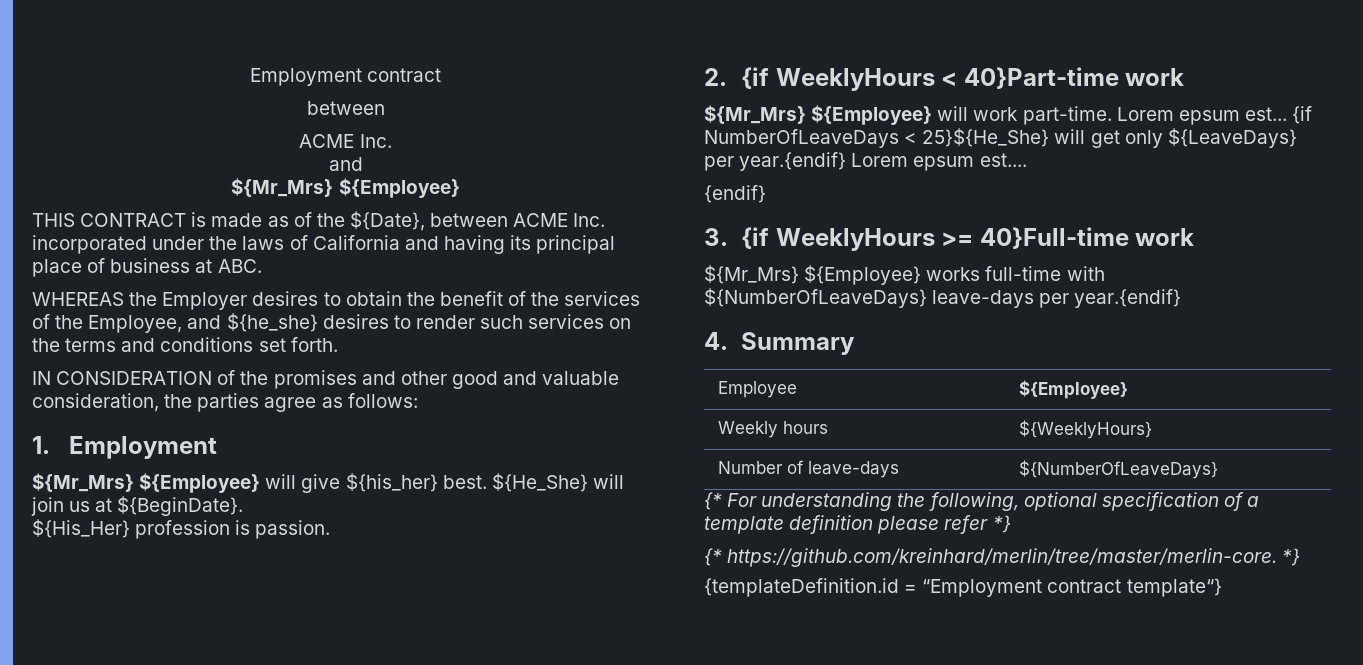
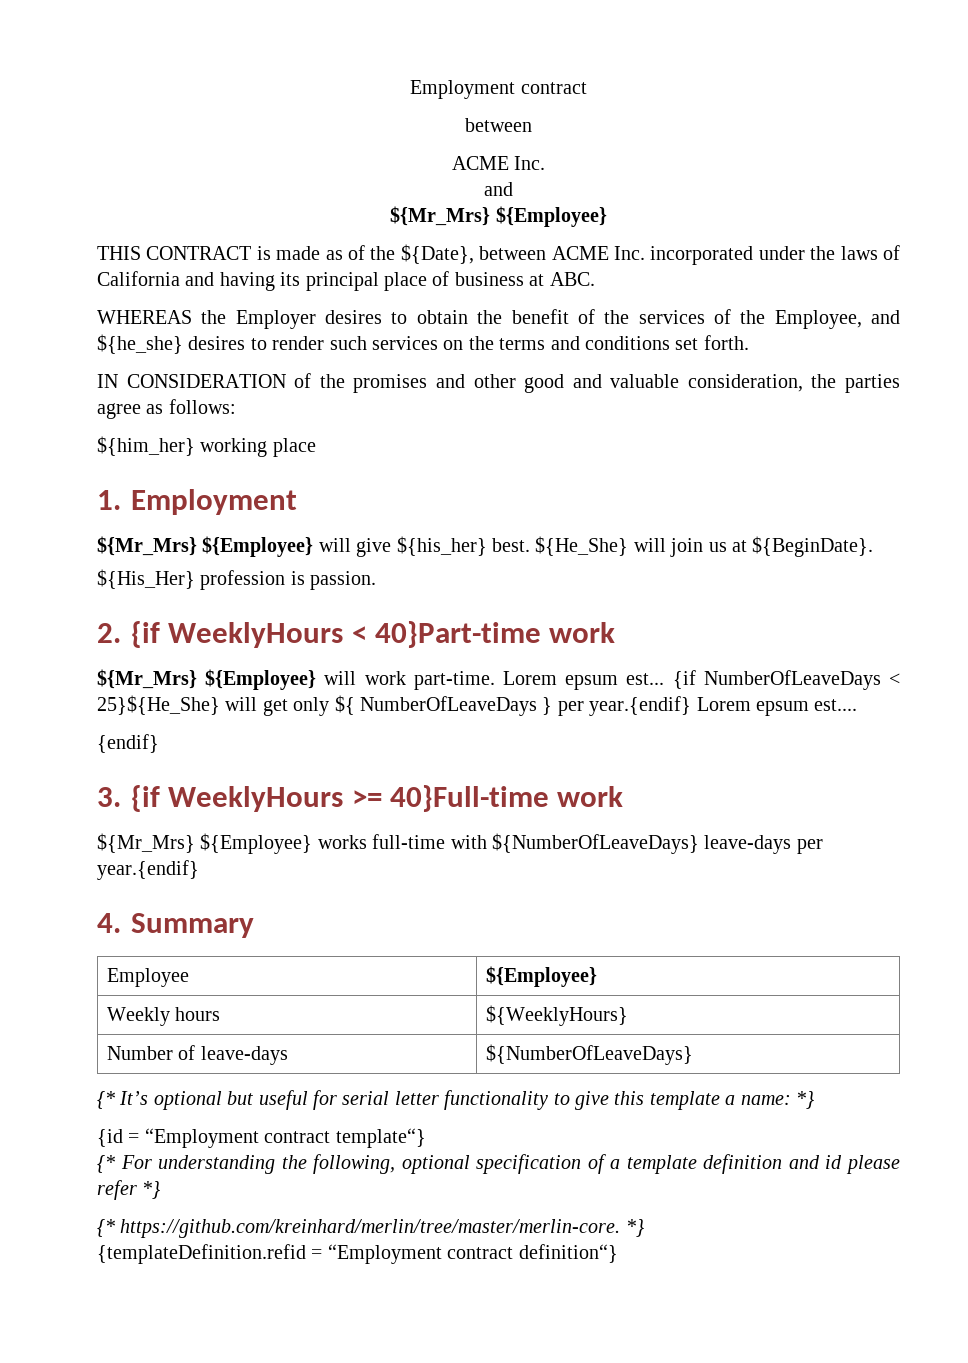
(418, 400) none -> [97,436,316,457] // ${him_her} working place
[1167,128,1297,148] ${LeaveDays} -> [334,695,553,716] ${ NumberOfLeaveDays }
(1218, 469) none -> [97,1090,814,1110] [97,1128,426,1148] // {* It’s optional but useful for serial letter functionality to give this template a name: *} // {id = “Employment contract template“}
(874, 524) none -> [788,1155,843,1169] and id
[704,578,1222,597] {templateDefinition.id = “Employment contract template“} -> [97,1244,618,1264] {templateDefinition.refid = “Employment contract definition“}

